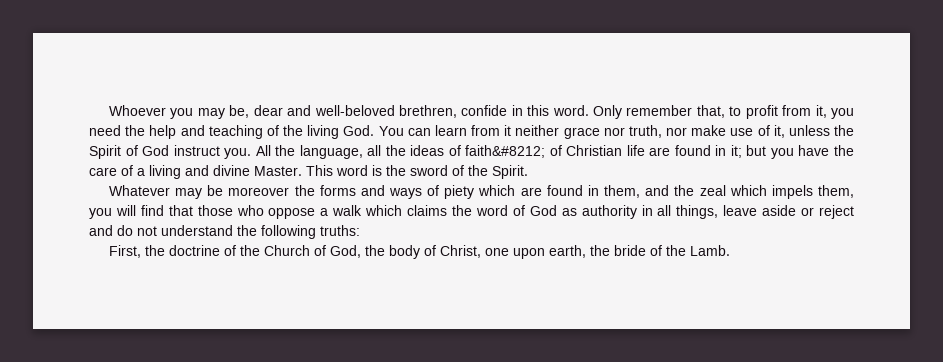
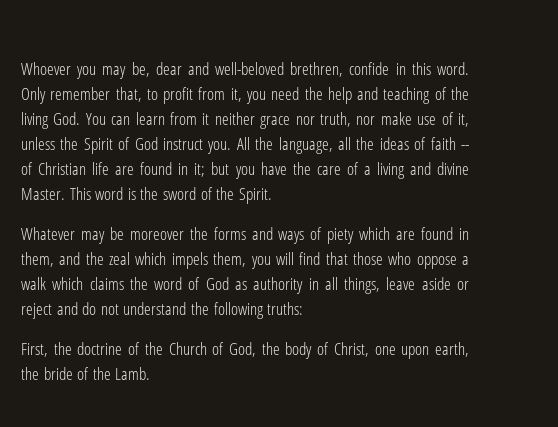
[465,145,546,158] faith&#8212; -> [430,137,469,150] faith --

